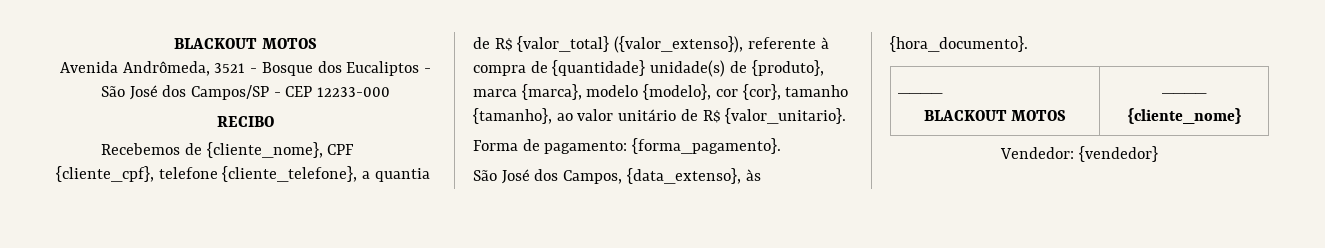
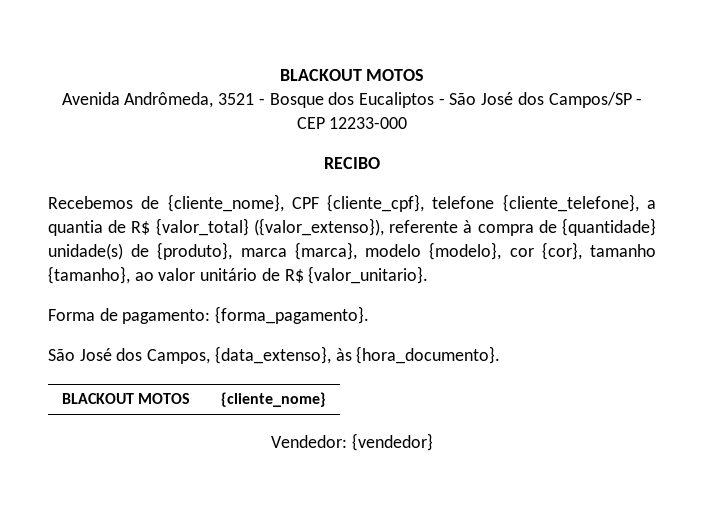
[898,91,944,94] ____ // -> (501, 355) none
[1162,91,1207,94] ____ // -> (191, 398) none

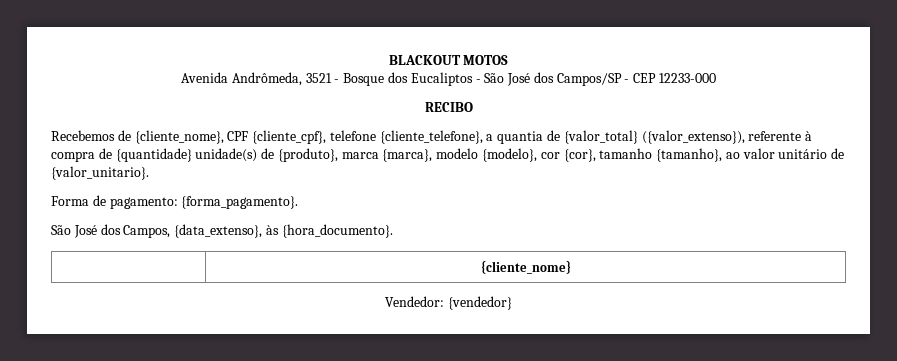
[131,221,151,235] R$ -> (561, 135) none
[284,269,304,283] R$ -> (845, 153) none
[61,393,191,404] BLACKOUT MOTOS -> (393, 231) none

